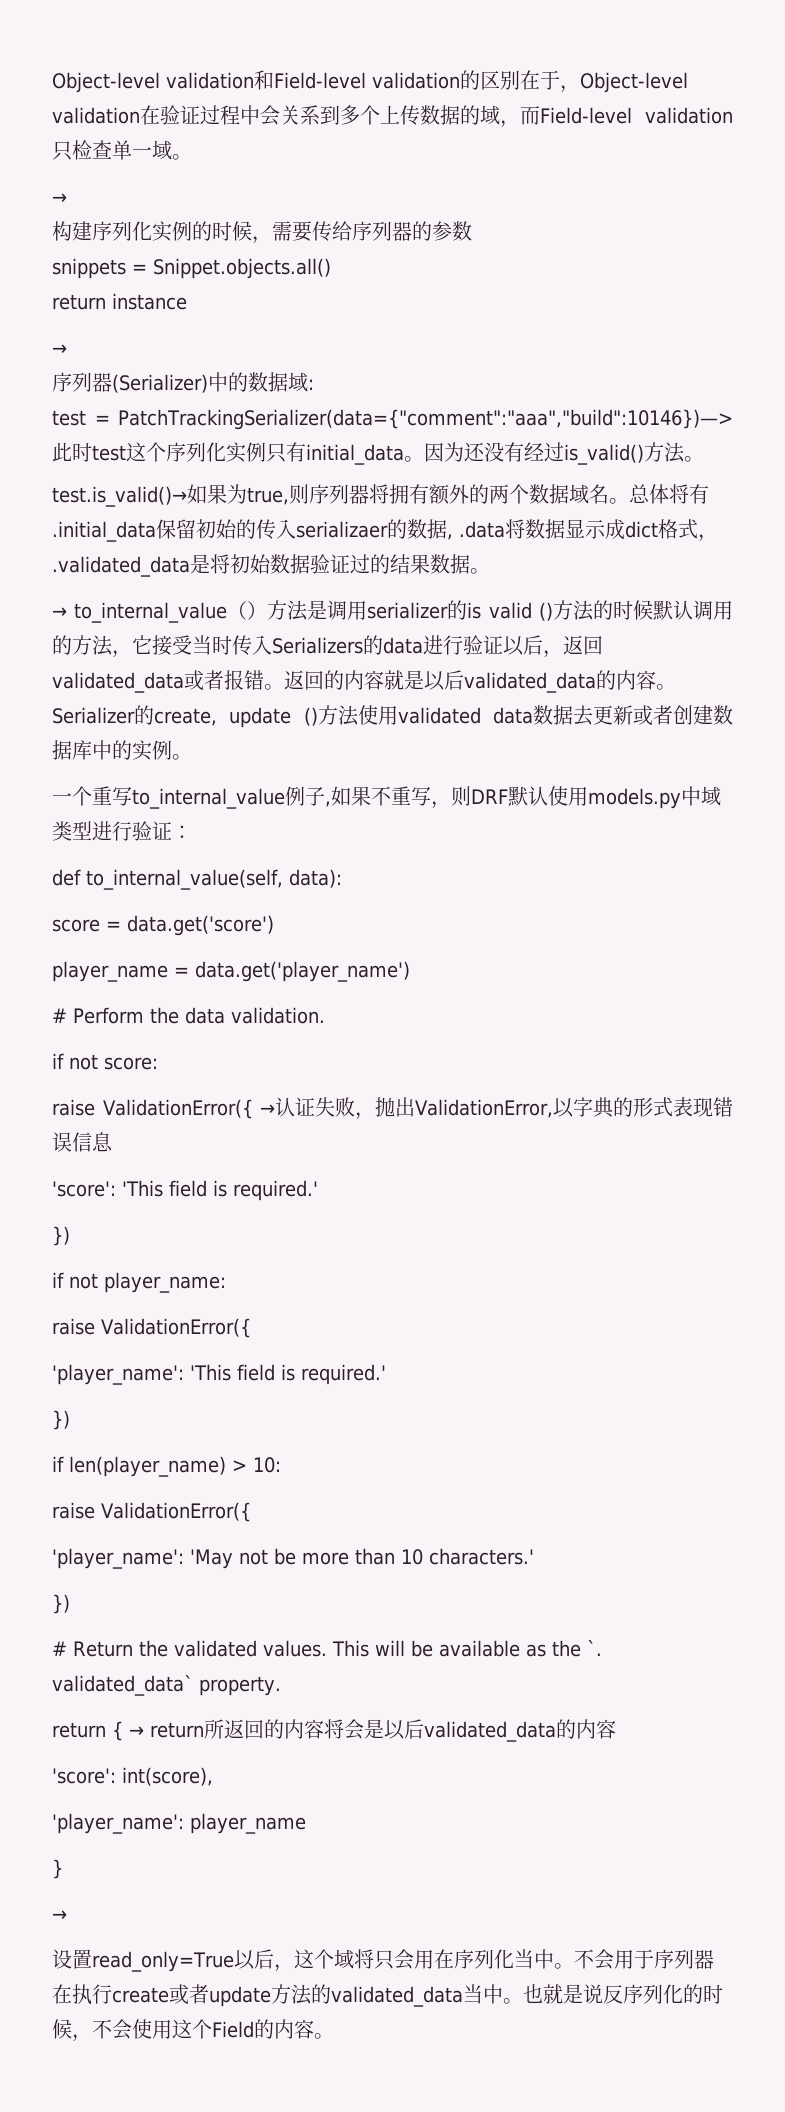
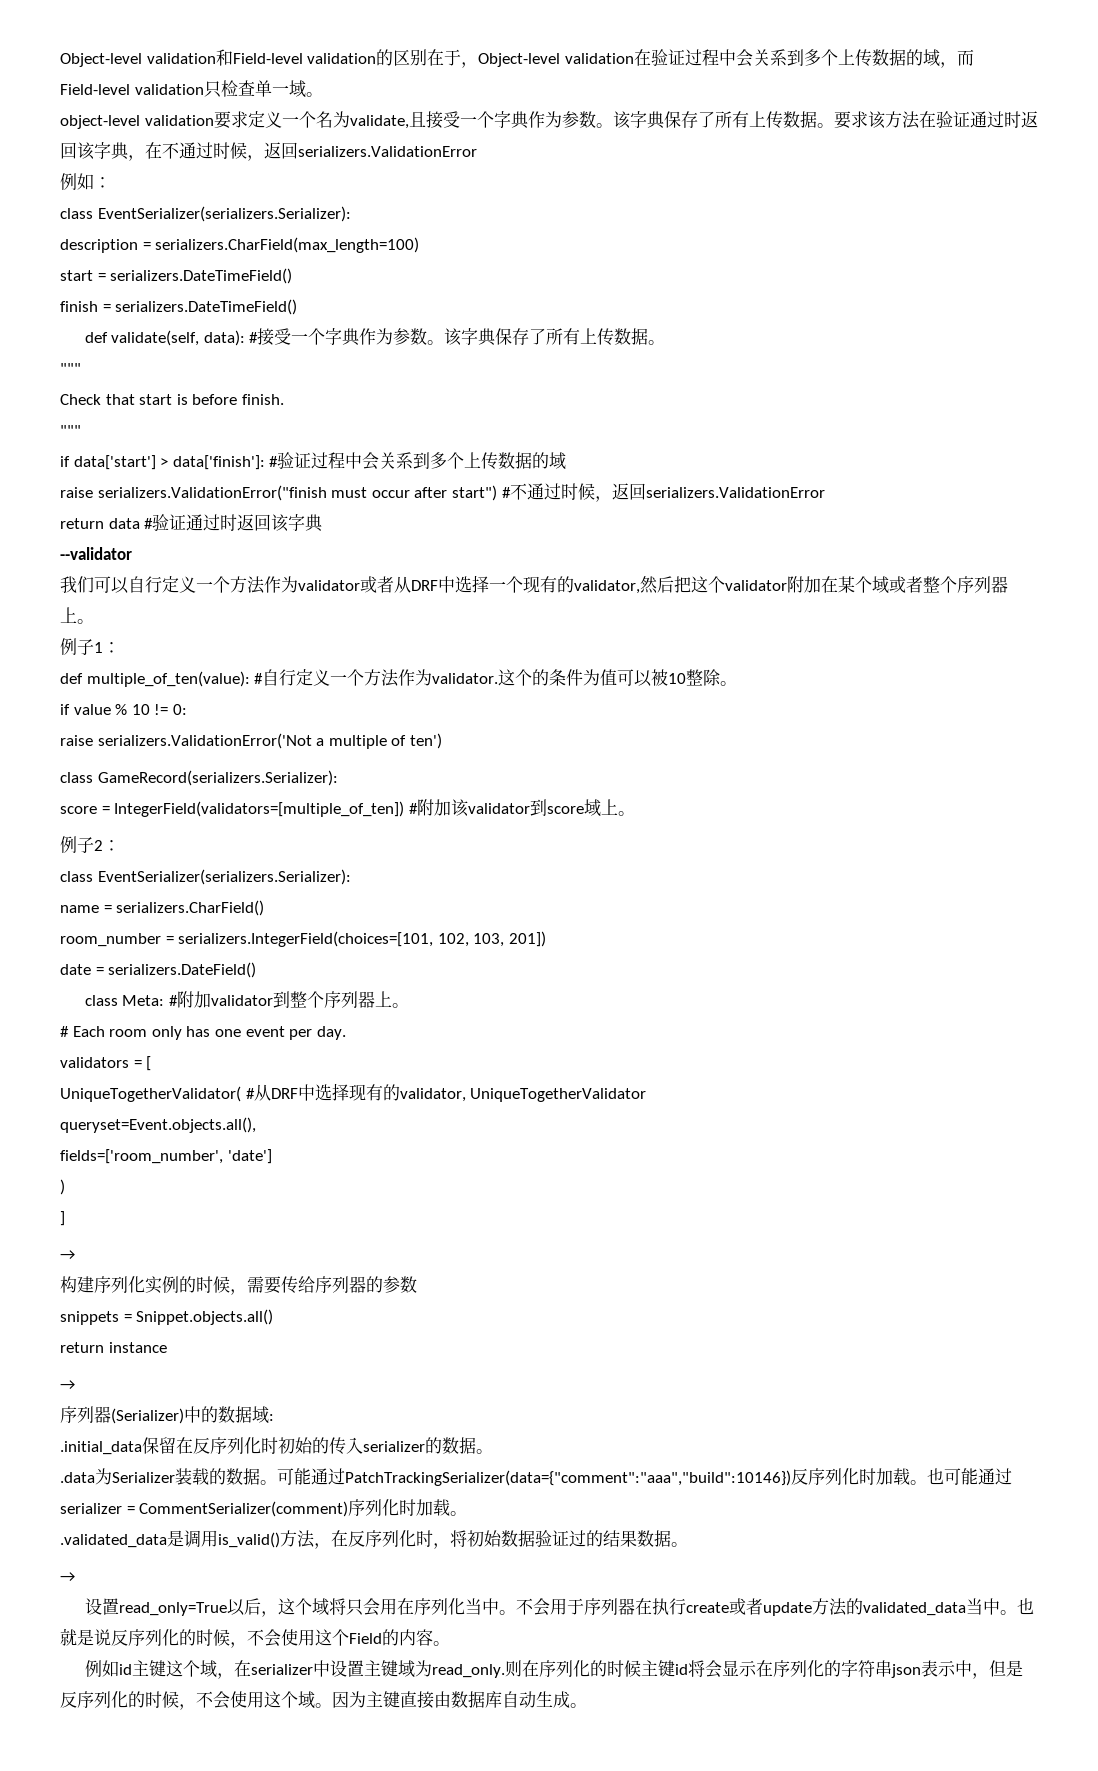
(192, 157) none -> [60,111,1038,129] [60,142,477,161] [60,173,111,190] [60,206,351,222] [60,237,420,253] [60,268,293,284] [60,299,298,315] [84,328,666,346] [60,363,81,374] [60,394,284,405] [60,425,81,436] [60,452,567,470] [60,483,825,502] [60,514,324,532] [60,547,132,560] [60,575,1008,594] [60,607,94,624] [60,638,120,655] [60,669,738,687] [60,704,187,715] [60,733,442,749] [60,770,338,786] [60,799,635,817] [60,836,120,853] [60,869,351,885] [60,900,265,916] [60,931,546,947] [60,962,257,978] [84,991,409,1008] [60,1026,346,1040] [60,1056,152,1071] [60,1083,647,1102] [60,1117,256,1133] [60,1149,272,1164] [60,1179,65,1195] [60,1211,65,1226] // object-level validation要求定义一个名为validate,且接受一个字典作为参数。该字典保存了所有上传数据。要求该方法在验证通过时返回该字典，在不通过时候，返回serializers.ValidationError // 例如： // class EventSerializer(serializers.Serializer): // description = serializers.CharField(max_length=100) // start = serializers.DateTimeField() // finish = serializers.DateTimeField() // def validate(self, data): #接受一个字典作为参数。该字典保存了所有上传数据。 // """ // Check that start is before finish. // """ // if data['start'] > data['finish']: #验证过程中会关系到多个上传数据的域 // raise serializers.ValidationError("finish must occur after start") #不通过时候，返回serializers.ValidationError // return data #验证通过时返回该字典 // --validator // 我们可以自行定义一个方法作为validator或者从DRF中选择一个现有的validator,然后把这个validator附加在某个域或者整个序列器上。 // 例子1： // def multiple_of_ten(value): #自行定义一个方法作为validator.这个的条件为值可以被10整除。 // if value % 10 != 0: // raise serializers.ValidationError('Not a multiple of ten') // class GameRecord(serializers.Serializer): // score = IntegerField(validators=[multiple_of_ten]) #附加该validator到score域上。 // 例子2： // class EventSerializer(serializers.Serializer): // name = serializers.CharField() // room_number = serializers.IntegerField(choices=[101, 102, 103, 201]) // date = serializers.DateField() // class Meta: #附加validator到整个序列器上。 // # Each room only has one event per day. // validators = [ // UniqueTogetherValidator( #从DRF中选择现有的validator, UniqueTogetherValidator // queryset=Event.objects.all(), // fields=['room_number', 'date'] // ) // ]
[52,409,734,430] [52,442,704,465] [52,484,709,507] [52,519,718,542] [52,554,210,577] test = PatchTrackingSerializer(data={"comment":"aaa","build":10146})—>此时test这个序列化实例只有initial_data。因为还没有经过is_valid()方法。 // test.is_valid()→如果为true,则序列器将拥有额外的两个数据域名。总体将有.initial_data保留初始的传入serializaer的数据, .data将数据显示成dict格式，.validated_data是 -> [60,1437,493,1455] [60,1468,1012,1486] [60,1499,468,1517] [60,1530,450,1549] .initial_data保留在反序列化时初始的传入serializer的数据。 // .data为Serializer装载的数据。可能通过PatchTrackingSerializer(data={"comment":"aaa","build":10146})反序列化时加载。也可能通过serializer = CommentSerializer(comment)序列化时加载。 // .validated_data是调用is_valid()方法，在反序列化时，
[52,600,733,623] [52,635,603,658] [52,670,676,693] [52,705,733,728] [52,740,192,761] [52,786,721,809] [52,821,192,841] [52,869,342,890] [52,915,274,936] [52,961,410,982] [52,1007,325,1024] [52,1053,158,1070] [52,1097,733,1120] [52,1132,113,1152] [52,1180,318,1201] [52,1226,70,1246] [52,1272,226,1293] [52,1318,251,1338] [52,1364,386,1385] [52,1410,70,1430] [52,1456,281,1477] [52,1502,251,1522] [52,1548,534,1569] [52,1594,70,1614] [52,1640,602,1657] [52,1675,281,1696] [52,1719,616,1742] [52,1767,213,1786] [52,1813,306,1834] [52,1859,63,1879] // → to_internal_value（）方法是调用serializer的is valid ()方法的时候默认调用的方法，它接受当时传入Serializers的data进行验证以后，返回validated_data或者报错。返回的内容就是以后validated_data的内容。Serializer的create, update ()方法使用validated data数据去更新或者创建数据库中的实例。 // 一个重写to_internal_value例子,如果不重写，则DRF默认使用models.py中域类型进行验证： // def to_internal_value(self, data): // score = data.get('score') // player_name = data.get('player_name') // # Perform the data validation. // if not score: // raise ValidationError({ →认证失败，抛出ValidationError,以字典的形式表现错误信息 // 'score': 'This field is required.' // }) // if not player_name: // raise ValidationError({ // 'player_name': 'This field is required.' // }) // if len(player_name) > 10: // raise ValidationError({ // 'player_name': 'May not be more than 10 characters.' // }) // # Return the validated values. This will be available as the `. validated_data` property. // return { → return所返回的内容将会是以后validated_data的内容 // 'score': int(score), // 'player_name': player_name // } -> (688, 1544) none
(334, 2036) none -> [84,1660,1023,1679] [60,1691,587,1710] // 例如id主键这个域，在serializer中设置主键域为read_only.则在序列化的时候主键id将会显示在序列化的字符串json表示中，但是反序列化的时候，不会使用这个域。因为主键直接由数据库自动生成。

